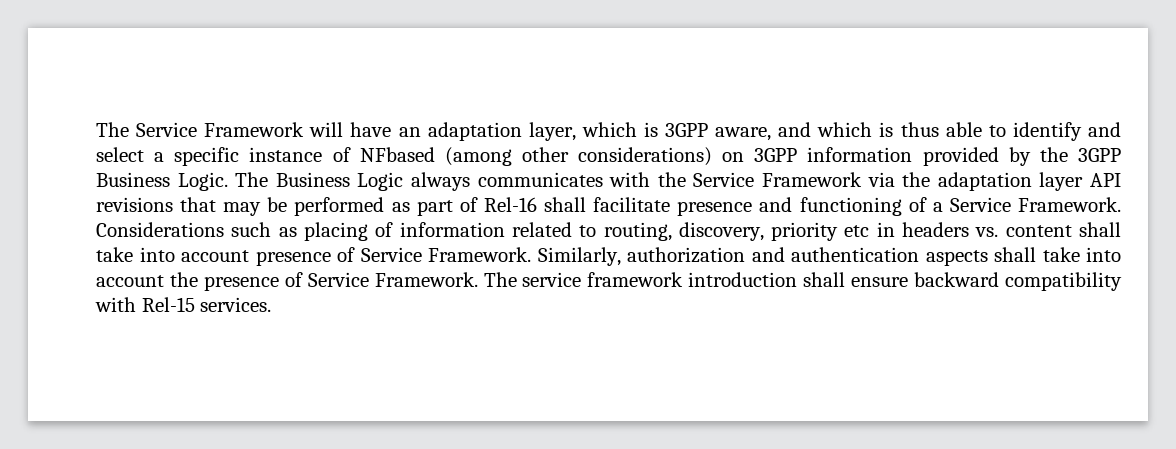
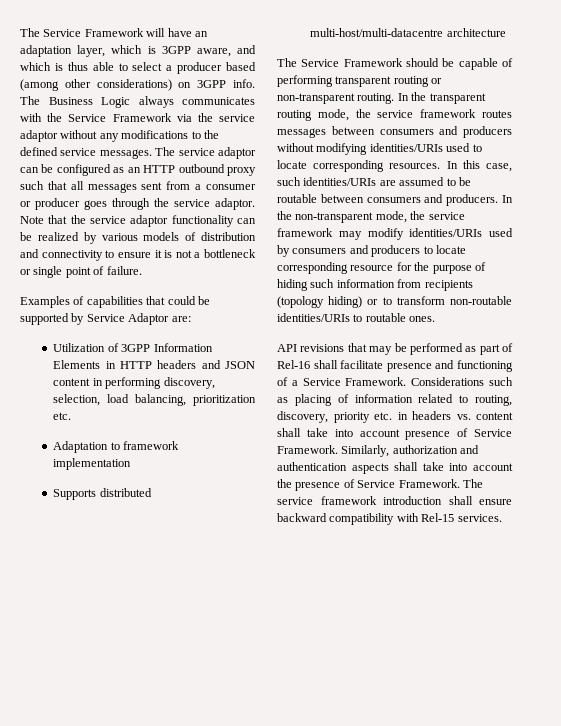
[1012,122,1121,141] [96,147,435,166] identify and select a specific instance of NFbased -> [132,62,256,74] select a producer based
[807,147,1121,166] [96,172,228,191] information provided by the 3GPP Business Logic. -> [233,79,256,88] info.
[937,172,1084,191] adaptation layer -> [218,114,255,122] [20,130,219,142] [20,147,256,159] [20,164,256,176] [20,181,256,193] [20,198,255,210] [20,215,256,227] [20,232,256,244] [20,249,256,261] [20,266,142,278] [20,296,210,308] [20,313,191,325] [53,343,213,352] [53,360,255,369] [53,377,215,389] [53,394,256,406] [53,412,72,420] [53,441,180,453] [53,458,132,470] [53,488,152,500] [310,28,506,37] [277,58,513,70] [277,75,443,87] [277,92,486,104] [277,109,512,121] [277,126,512,138] [277,143,482,155] [277,160,512,172] [277,177,471,186] [277,194,513,206] [277,211,465,223] [277,228,513,240] [277,245,466,257] [277,262,486,274] [277,279,473,291] [277,296,512,308] [277,313,436,322] service adaptor without any modifications to the defined service messages. The service adaptor can be configured as an HTTP outbound proxy such that all messages sent from a consumer or producer goes through the service adaptor. Note that the service adaptor functionality can be realized by various models of distribution and connectivity to ensure it is not a bottleneck or single point of failure. // Examples of capabilities that could be supported by Service Adaptor are: // Utilization of 3GPP Information Elements in HTTP headers and JSON content in performing discovery, selection, load balancing, prioritization etc. // Adaptation to framework implementation // Supports distributed multi-host/multi-datacentre architecture // The Service Framework should be capable of performing transparent routing or non-transparent routing. In the transparent routing mode, the service framework routes messages between consumers and producers without modifying identities/URIs used to locate corresponding resources. In this case, such identities/URIs are assumed to be routable between consumers and producers. In the non-transparent mode, the service framework may modify identities/URIs used by consumers and producers to locate corresponding resource for the purpose of hiding such information from recipients (topology hiding) or to transform non-routable identities/URIs to routable ones. //
[844,225,870,237] etc -> [374,412,392,420] etc.

